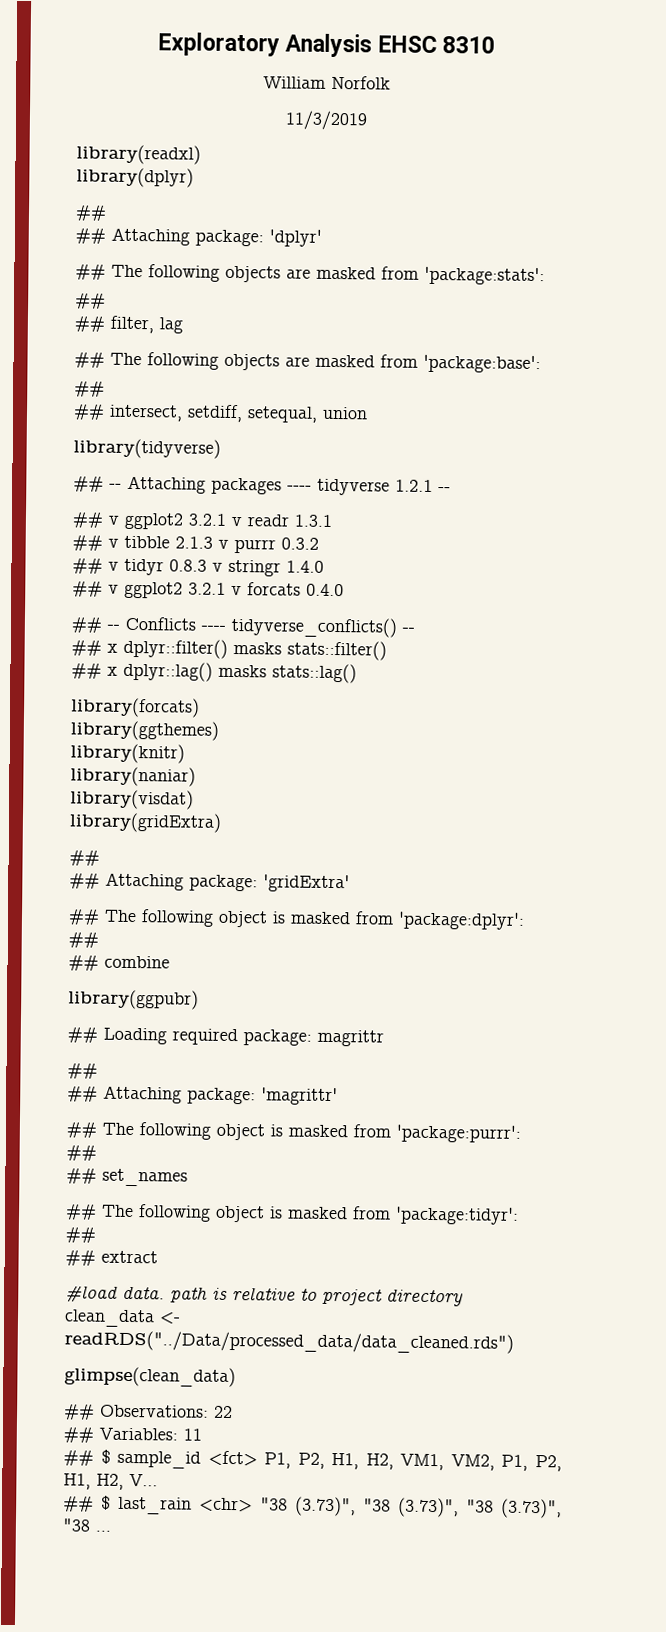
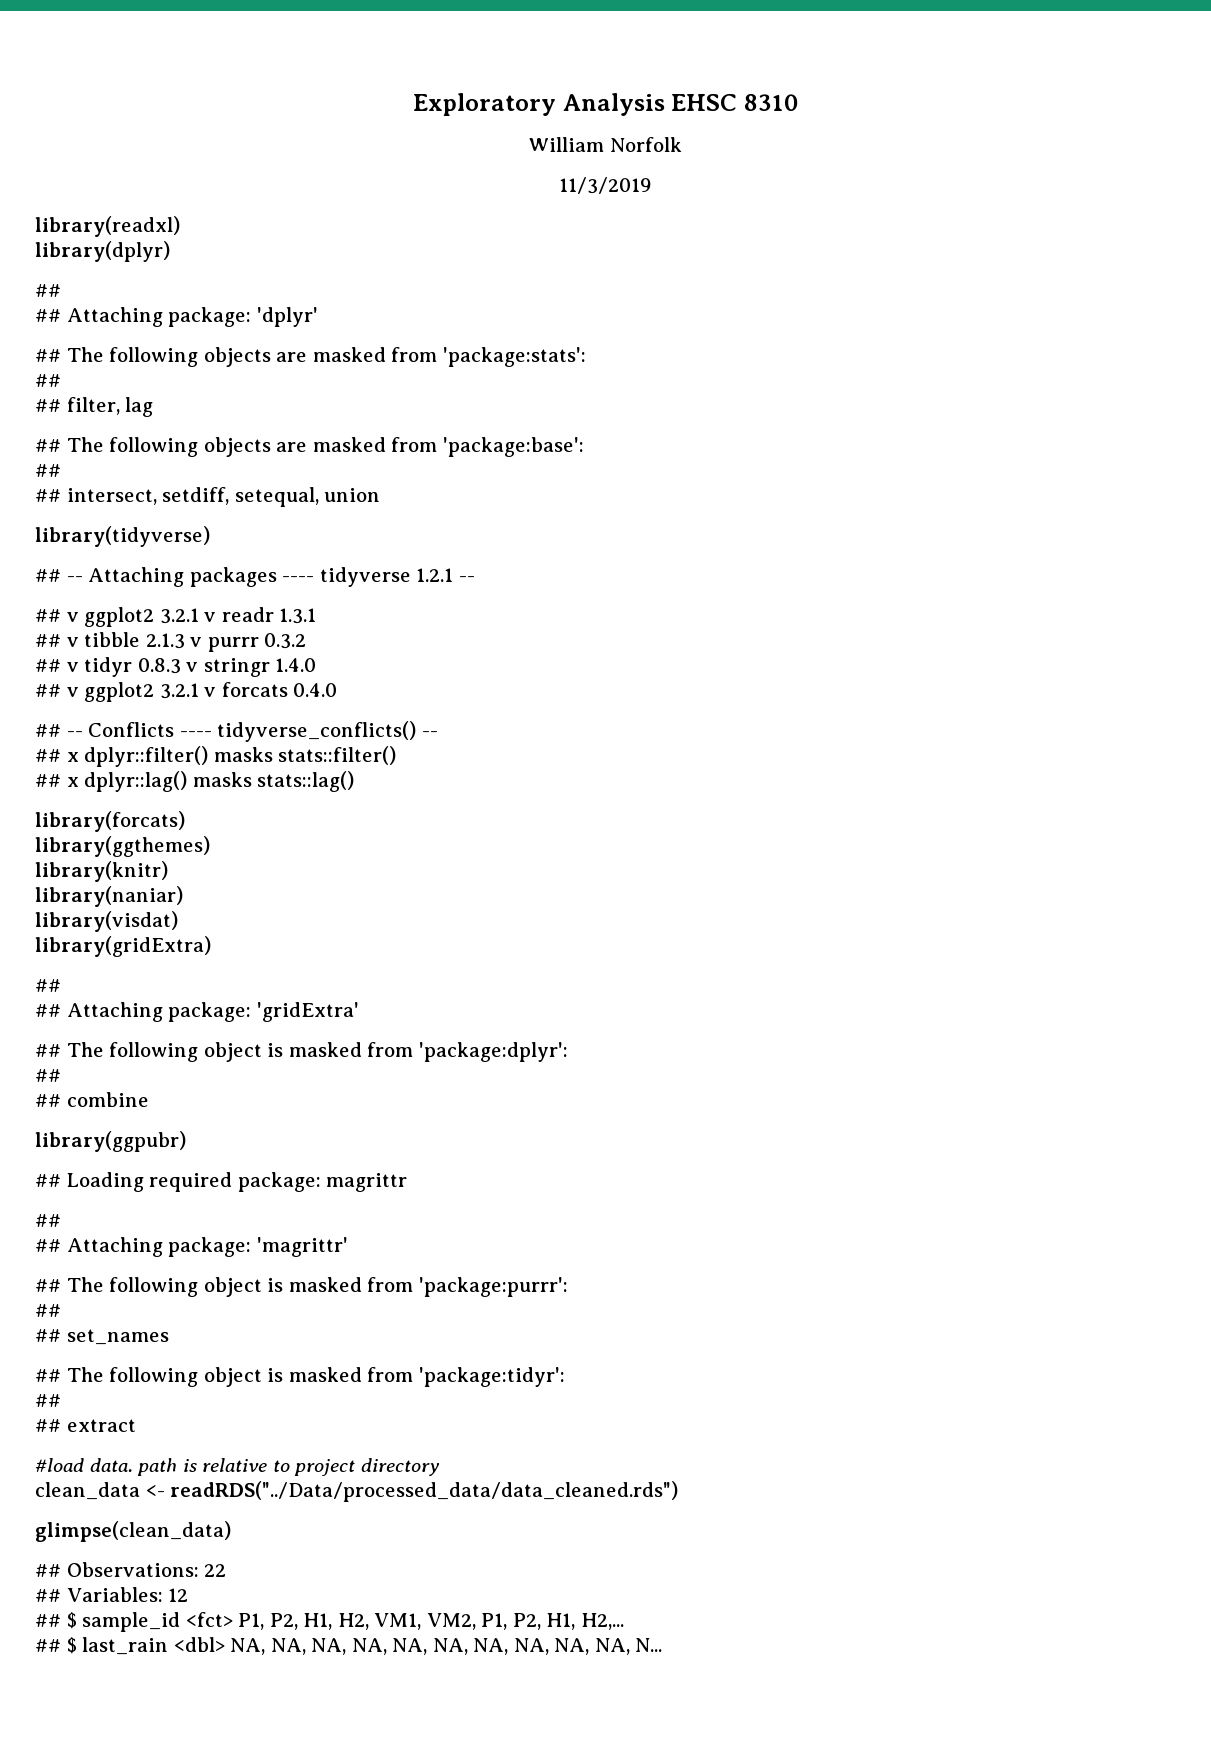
[183,1428,202,1441] 11 -> [168,1588,189,1602] 12
[96,1473,158,1490] H2, V... -> [580,1613,624,1630] H2,...
[199,1496,562,1519] [62,1518,111,1532] <chr> "38 (3.73)", "38 (3.73)", "38 (3.73)", "38 ... -> [173,1637,663,1655] <dbl> NA, NA, NA, NA, NA, NA, NA, NA, NA, NA, N...

